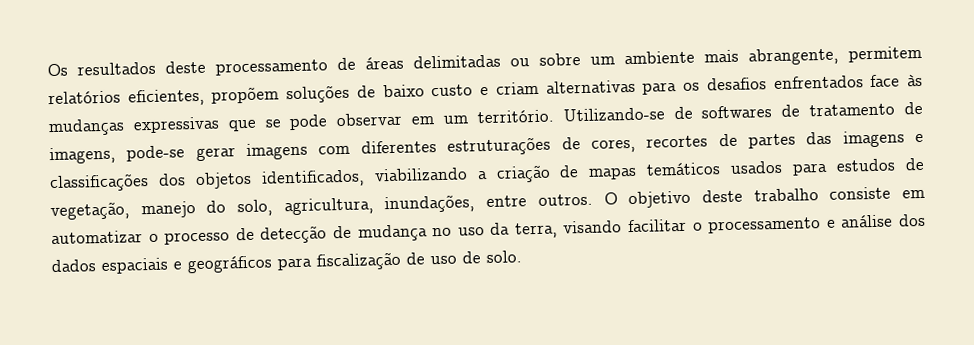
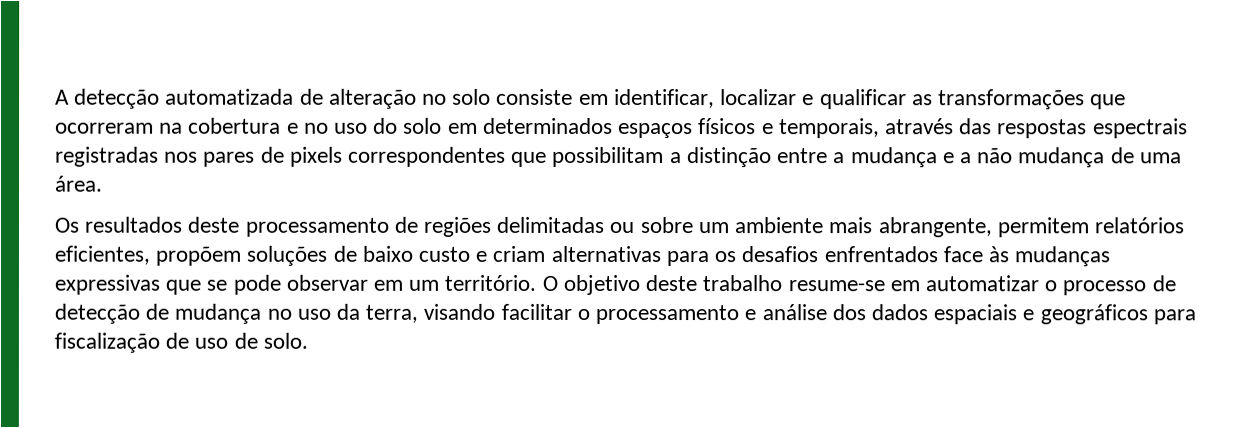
(47, 70) none -> [55,88,1127,110] [55,117,1188,139] [55,146,1182,168] [55,175,103,192] A detecção automatizada de alteração no solo consiste em identificar, localizar e qualificar as transformações que ocorreram na cobertura e no uso do solo em determinados espaços físicos e temporais, através das respostas espectrais registradas nos pares de pixels correspondentes que possibilitam a distinção entre a mudança e a não mudança de uma área. //
[365,56,404,70] áreas -> [423,216,492,237] regiões
[562,101,924,122] [49,130,925,165] [49,157,925,193] [50,193,593,221] Utilizando-se de softwares de tratamento de imagens, pode-se gerar imagens com diferentes estruturações de cores, recortes de partes das imagens e classificações dos objetos identificados, viabilizando a criação de mapas temáticos usados para estudos de vegetação, manejo do solo, agricultura, inundações, entre outros. -> (537, 282) none
[829,186,892,200] consiste -> [787,280,885,292] resume-se

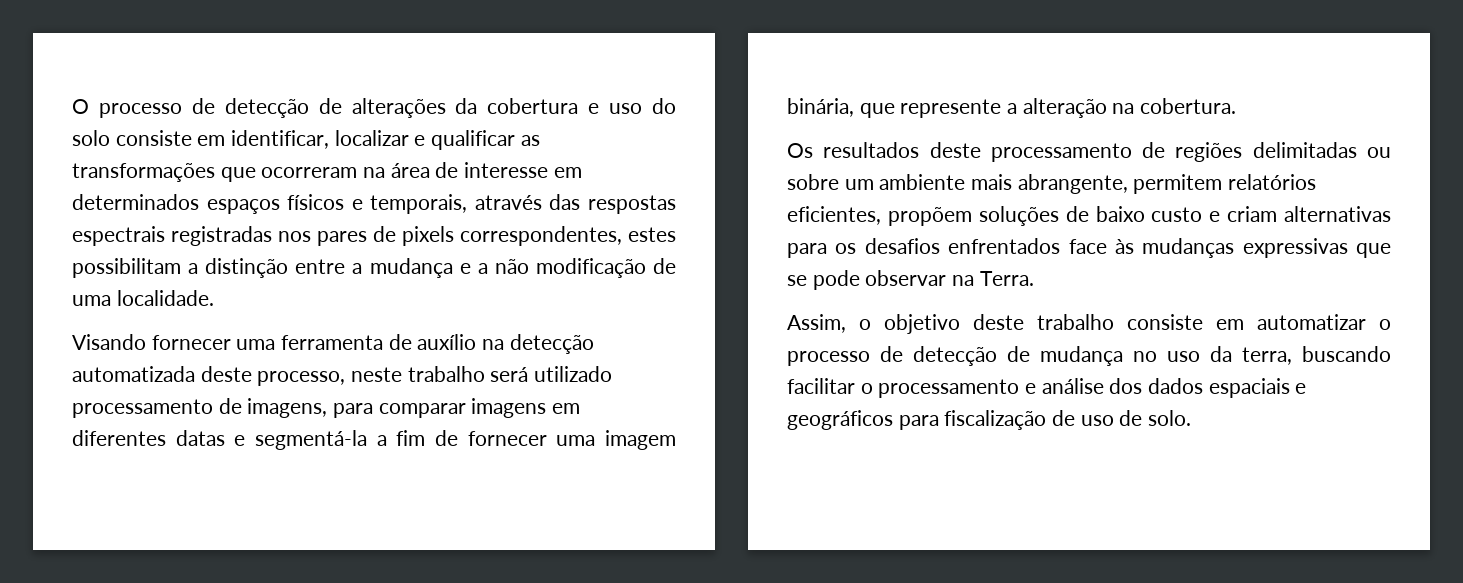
[55,88,448,109] A detecção automatizada de alteração no -> [72,98,676,118] O processo de detecção de alterações da cobertura e uso do
[188,117,443,134] cobertura e no uso do solo -> [390,162,549,178] área de interesse
[348,146,548,167] correspondentes que -> [460,226,676,246] correspondentes, estes
[1018,147,1106,168] mudança -> [535,258,646,278] modificação
[55,175,103,192] área. -> [116,290,214,306] [72,334,594,354] [72,366,613,386] [72,398,581,418] [72,430,677,450] [787,98,1237,118] localidade. // Visando fornecer uma ferramenta de auxílio na detecção automatizada deste processo, neste trabalho será utilizado processamento de imagens, para comparar imagens em diferentes datas e segmentá-la a fim de fornecer uma imagem binária, que represente a alteração na cobertura.
[373,274,558,291] em um território. O -> [952,271,1034,286] [787,314,871,333] na Terra. // Assim, o
[787,280,885,292] resume-se -> [1127,314,1203,330] consiste
[423,303,496,320] visando -> [1302,346,1391,362] buscando

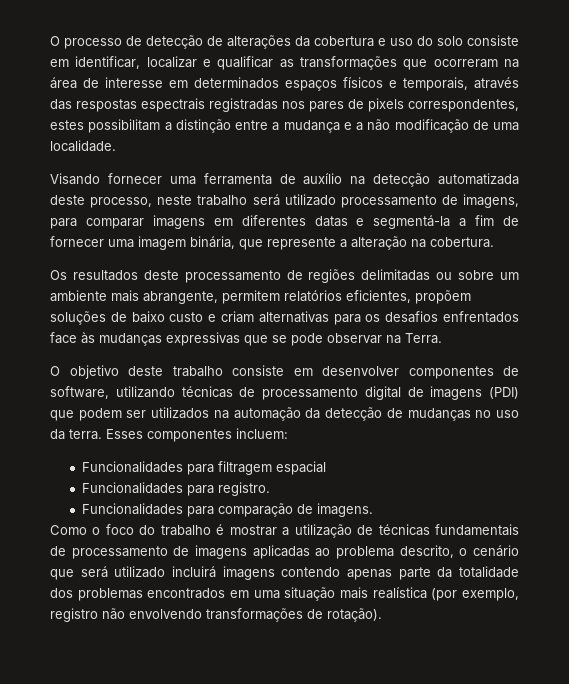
[787,314,871,333] Assim, o -> [50,366,60,376] O
[1257,314,1391,330] [787,346,1123,366] automatizar o processo de detecção de mudança -> [322,366,519,379] [50,386,519,400] [50,407,471,421] desenvolver componentes de software, utilizando técnicas de processamento digital de imagens (PDI) que podem ser utilizados na automação da detecção de mudanças
[1242,346,1391,365] [787,378,1307,398] [787,410,1192,430] terra, buscando facilitar o processamento e análise dos dados espaciais e geográficos para fiscalização de uso de solo. -> [69,428,288,442] [81,461,326,475] [81,482,270,496] [81,503,373,517] [50,524,519,538] [50,545,519,559] [50,566,519,580] [50,587,519,601] [50,608,382,622] terra. Esses componentes incluem: // Funcionalidades para filtragem espacial // Funcionalidades para registro. // Funcionalidades para comparação de imagens. // Como o foco do trabalho é mostrar a utilização de técnicas fundamentais de processamento de imagens aplicadas ao problema descrito, o cenário que será utilizado incluirá imagens contendo apenas parte da totalidade dos problemas encontrados em uma situação mais realística (por exemplo, registro não envolvendo transformações de rotação).

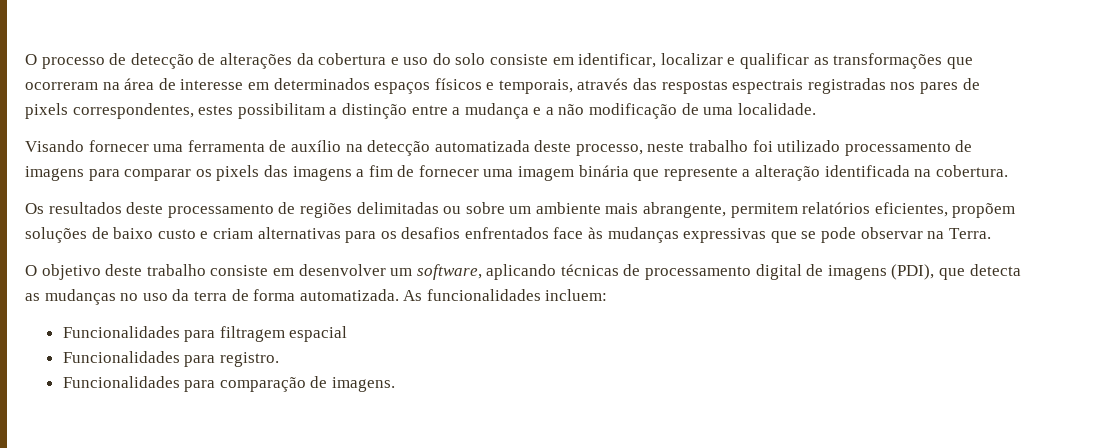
[252,194,280,206] será -> [752,140,773,152] foi
[463,194,519,208] imagens, -> [25,166,84,181] imagens
[152,215,451,229] imagens em diferentes datas e segmentá-la -> [195,165,352,181] os pixels das imagens
[190,236,235,249] binária, -> [578,165,629,177] binária
(407, 243) none -> [824,165,910,177] identificada
[408,366,519,379] [50,386,175,399] componentes de software, utilizando -> [390,264,557,280] um software, aplicando
[489,387,519,399] [50,407,520,421] [50,429,232,442] (PDI) que podem ser utilizados na automação da detecção de mudanças no uso da terra. Esses componentes -> [891,264,1021,280] [25,289,541,305] (PDI), que detecta as mudanças no uso da terra de forma automatizada. As funcionalidades
[50,524,519,538] [50,545,519,559] [50,566,519,580] [50,587,519,601] [50,608,382,622] // Como o foco do trabalho é mostrar a utilização de técnicas fundamentais de processamento de imagens aplicadas ao problema descrito, o cenário que será utilizado incluirá imagens contendo apenas parte da totalidade dos problemas encontrados em uma situação mais realística (por exemplo, registro não envolvendo transformações de rotação). -> (395, 384) none

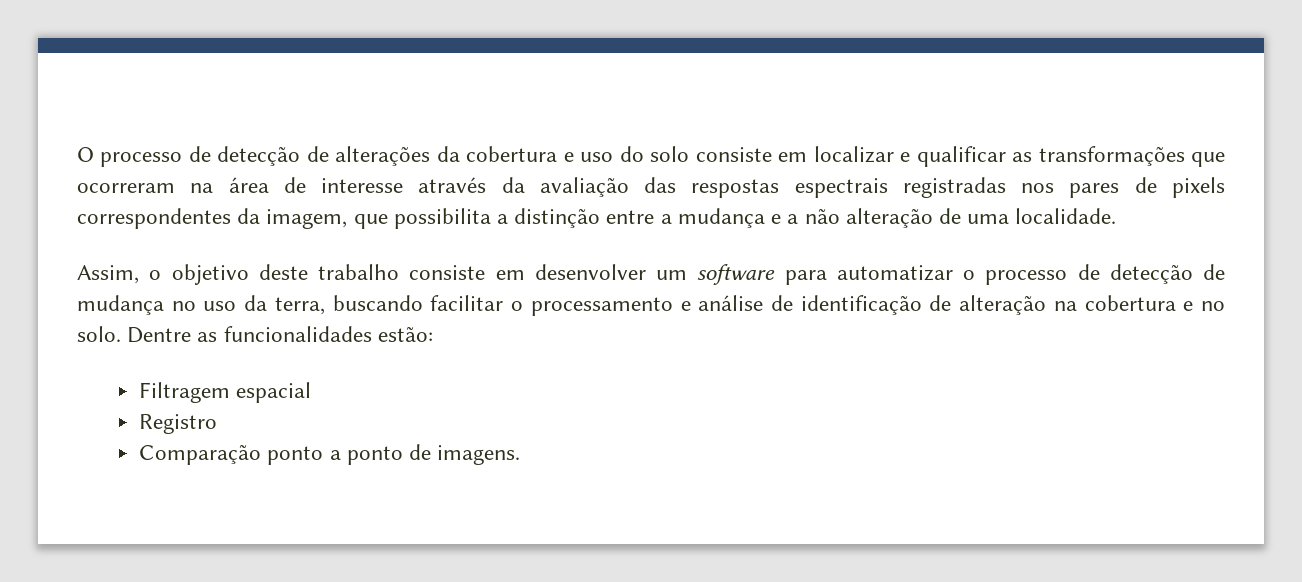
[578,53,657,68] identificar, -> (808, 157) none
[247,78,629,94] em determinados espaços físicos e temporais, através -> [418,177,629,197] através da avaliação
[72,103,325,119] correspondentes, estes possibilitam -> [77,208,491,229] correspondentes da imagem, que possibilita
[589,103,678,119] modificação -> [845,208,933,228] alteração
[25,140,973,156] [25,165,1008,181] [25,202,1016,218] [25,227,991,243] [25,265,37,276] Visando fornecer uma ferramenta de auxílio na detecção automatizada deste processo, neste trabalho foi utilizado processamento de imagens para comparar os pixels das imagens a fim de fornecer uma imagem binária que represente a alteração identificada na cobertura. // Os resultados deste processamento de regiões delimitadas ou sobre um ambiente mais abrangente, permitem relatórios eficientes, propõem soluções de baixo custo e criam alternativas para os desafios enfrentados face às mudanças expressivas que se pode observar na Terra. // O -> [77,265,162,284] Assim, o
[416,264,1021,280] [25,289,608,305] [62,326,348,342] [62,351,279,367] [62,376,306,392] software, aplicando técnicas de processamento digital de imagens (PDI), que detecta as mudanças no uso da terra de forma automatizada. As funcionalidades incluem: // Funcionalidades para filtragem espacial // Funcionalidades para registro. // Funcionalidades para comparação -> [697,264,1225,285] [77,295,1225,316] [77,326,433,343] [139,382,312,403] [139,414,218,434] [139,444,403,465] software para automatizar o processo de detecção de mudança no uso da terra, buscando facilitar o processamento e análise de identificação de alteração na cobertura e no solo. Dentre as funcionalidades estão: // Filtragem espacial // Registro // Comparação ponto a ponto

